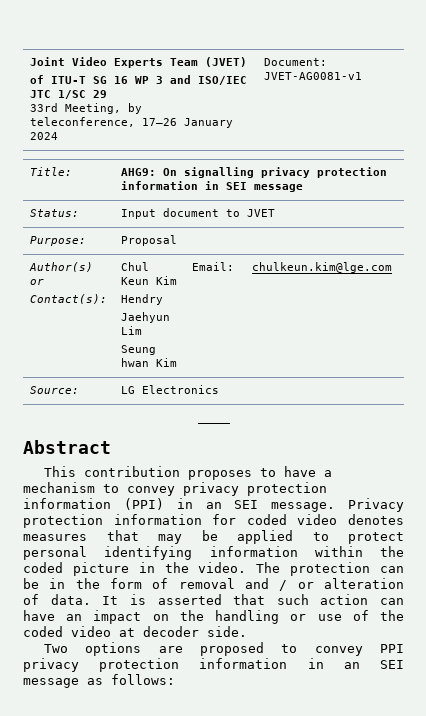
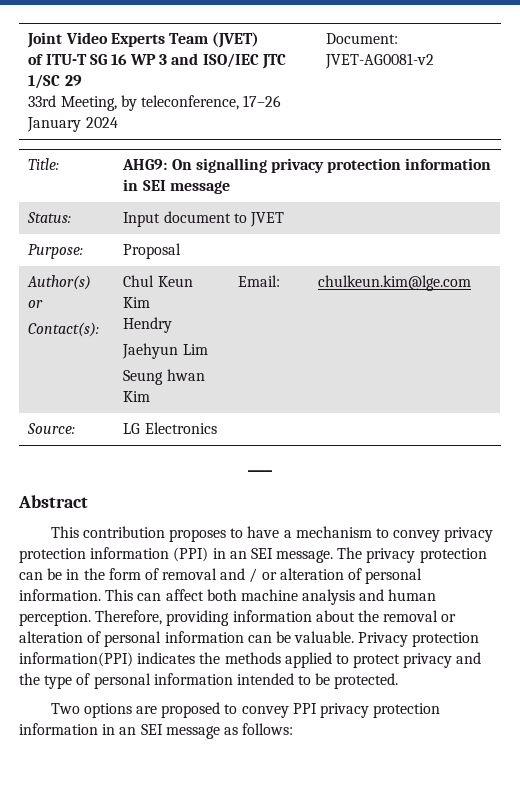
[263,72,362,80] JVET-AG0081-v1 -> [325,53,435,69] JVET-AG0081-v2
[348,498,404,512] [23,514,404,528] [23,530,404,544] [23,546,404,560] [23,562,281,576] Privacy protection information for coded video denotes measures that may be applied to protect personal identifying information within the coded picture in the video. The -> [337,547,416,563] The privacy
[50,594,404,605] [23,610,404,624] [23,626,247,637] data. It is asserted that such action can have an impact on the handling or use of the coded video at decoder side. -> [365,568,423,584] [19,589,437,605] [19,610,457,626] [19,631,480,647] [19,652,482,668] [19,673,399,689] personal information. This can affect both machine analysis and human perception. Therefore, providing information about the removal or alteration of personal information can be valuable. Privacy protection information(PPI) indicates the methods applied to protect privacy and the type of personal information intended to be protected.

